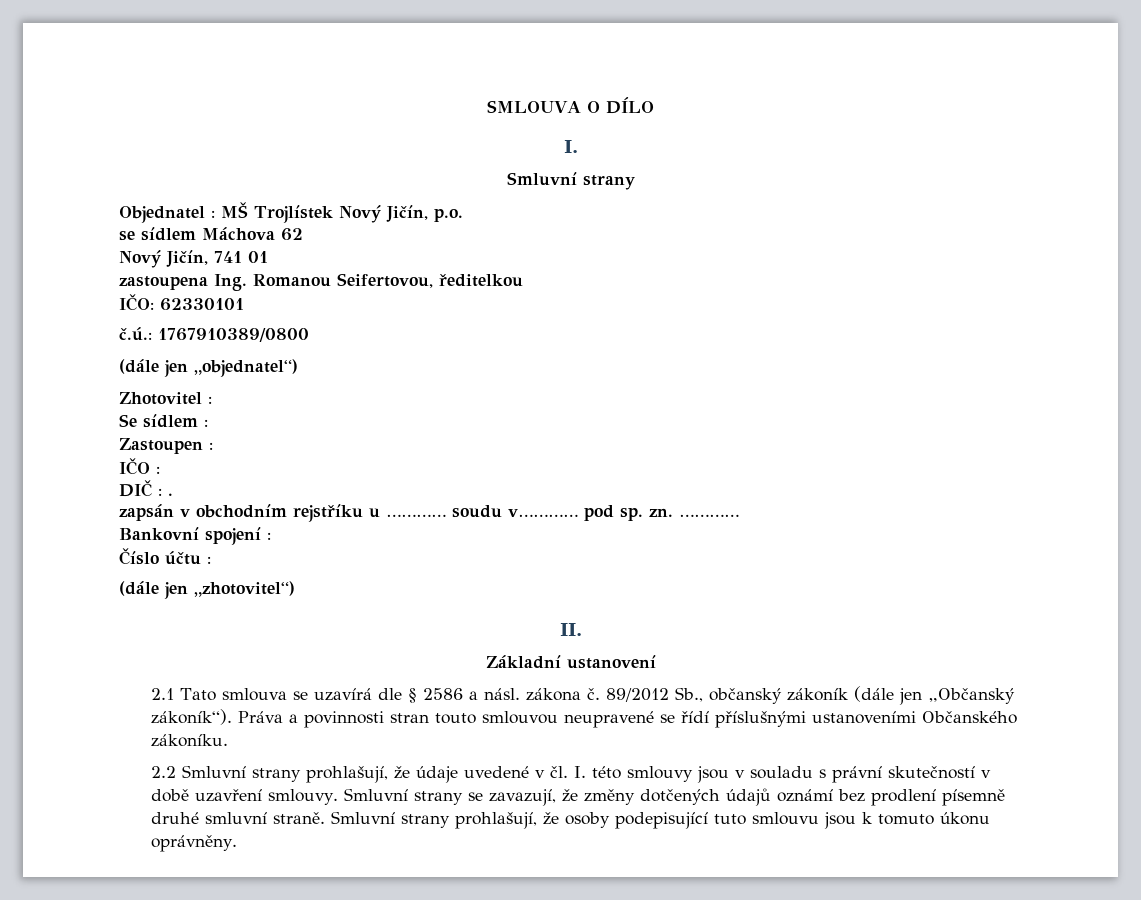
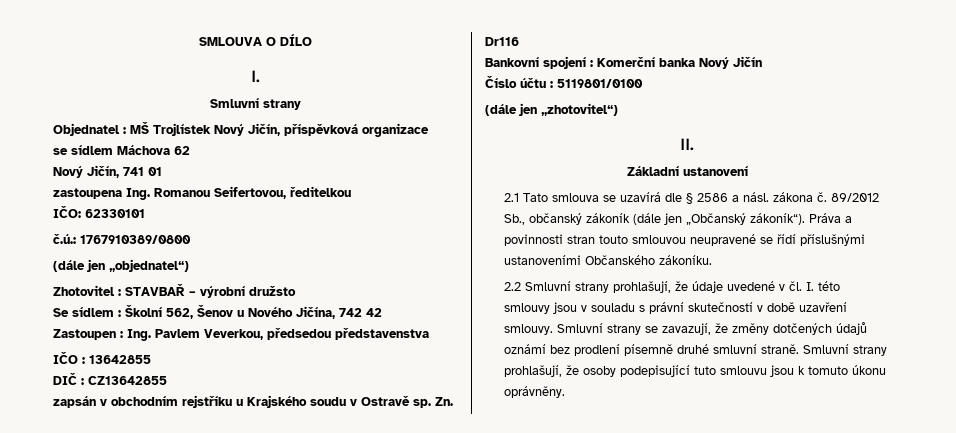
[433,208,463,222] p.o. -> [284,123,429,137] příspěvková organizace
(212, 400) none -> [125,284,296,298] STAVBAŘ – výrobní družsto
[119,438,213,454] // Zastoupen : -> [125,305,382,319] [53,328,429,341] Školní 562, Šenov u Nového Jičína, 742 42 // Zastoupen : Ing. Pavlem Veverkou, předsedou představenstva
(160, 470) none -> [89,355,151,364] 13642855
[168,493,173,496] . -> [88,376,167,385] CZ13642855
[386,505,739,521] ………… soudu v………… pod sp. zn. ………… -> [247,395,453,408] [485,37,519,46] Krajského soudu v Ostravě sp. Zn. Dr116
(271, 536) none -> [597,56,762,69] Komerční banka Nový Jičín
(211, 560) none -> [557,79,643,88] 5119801/0100

